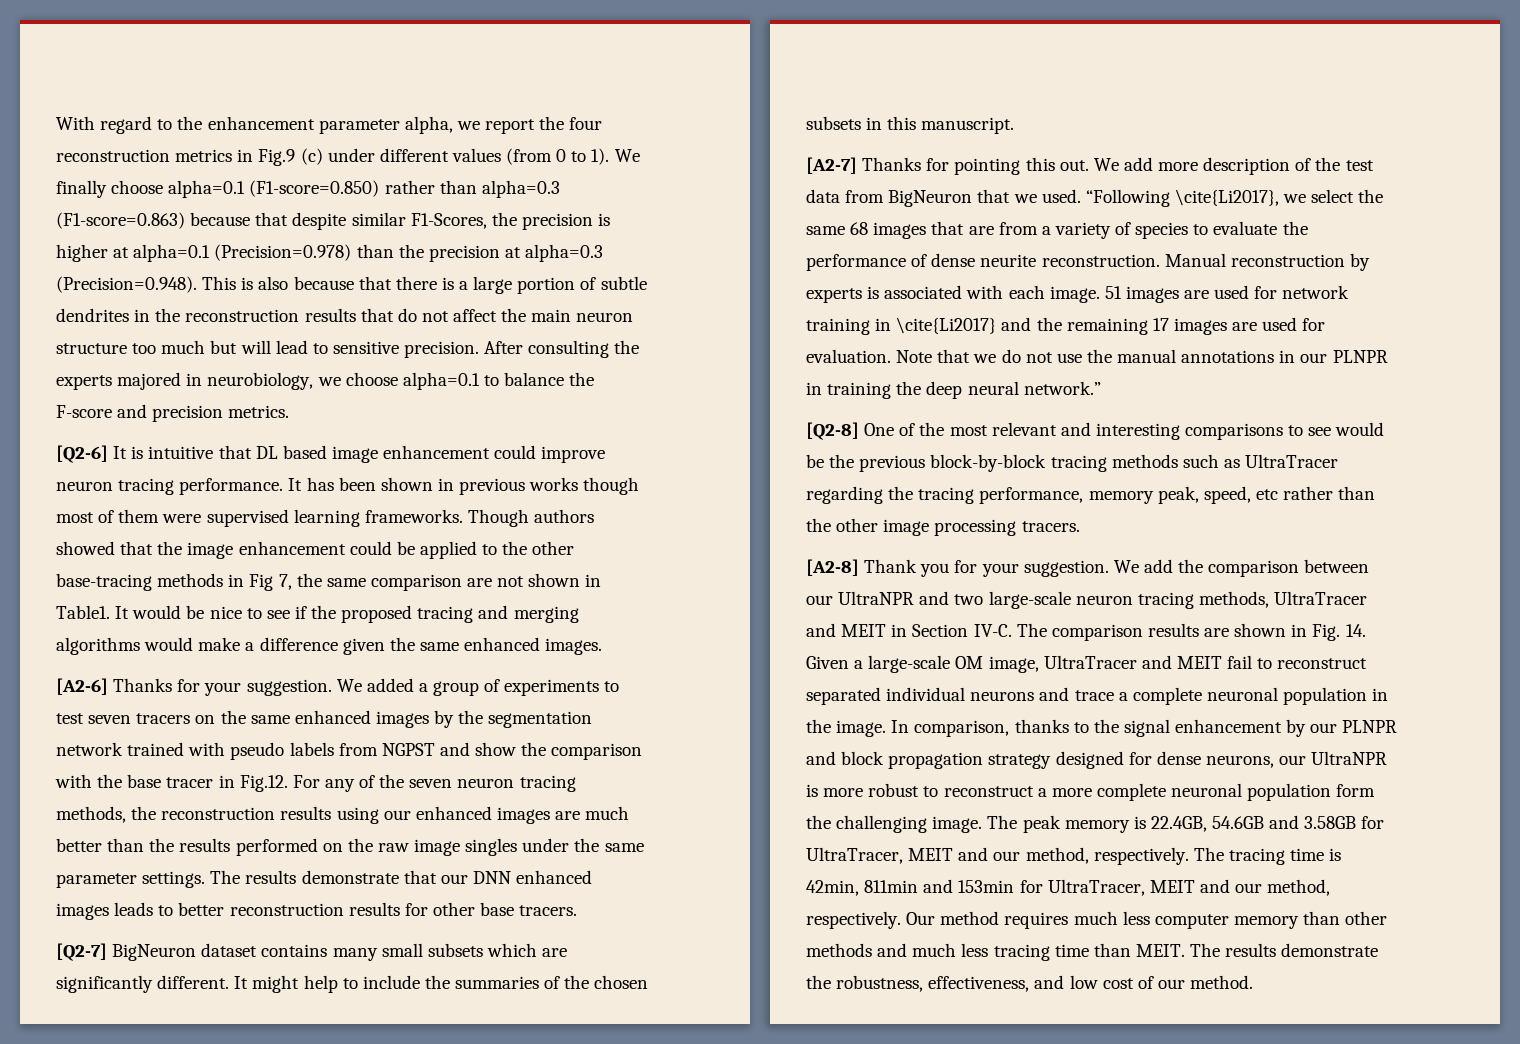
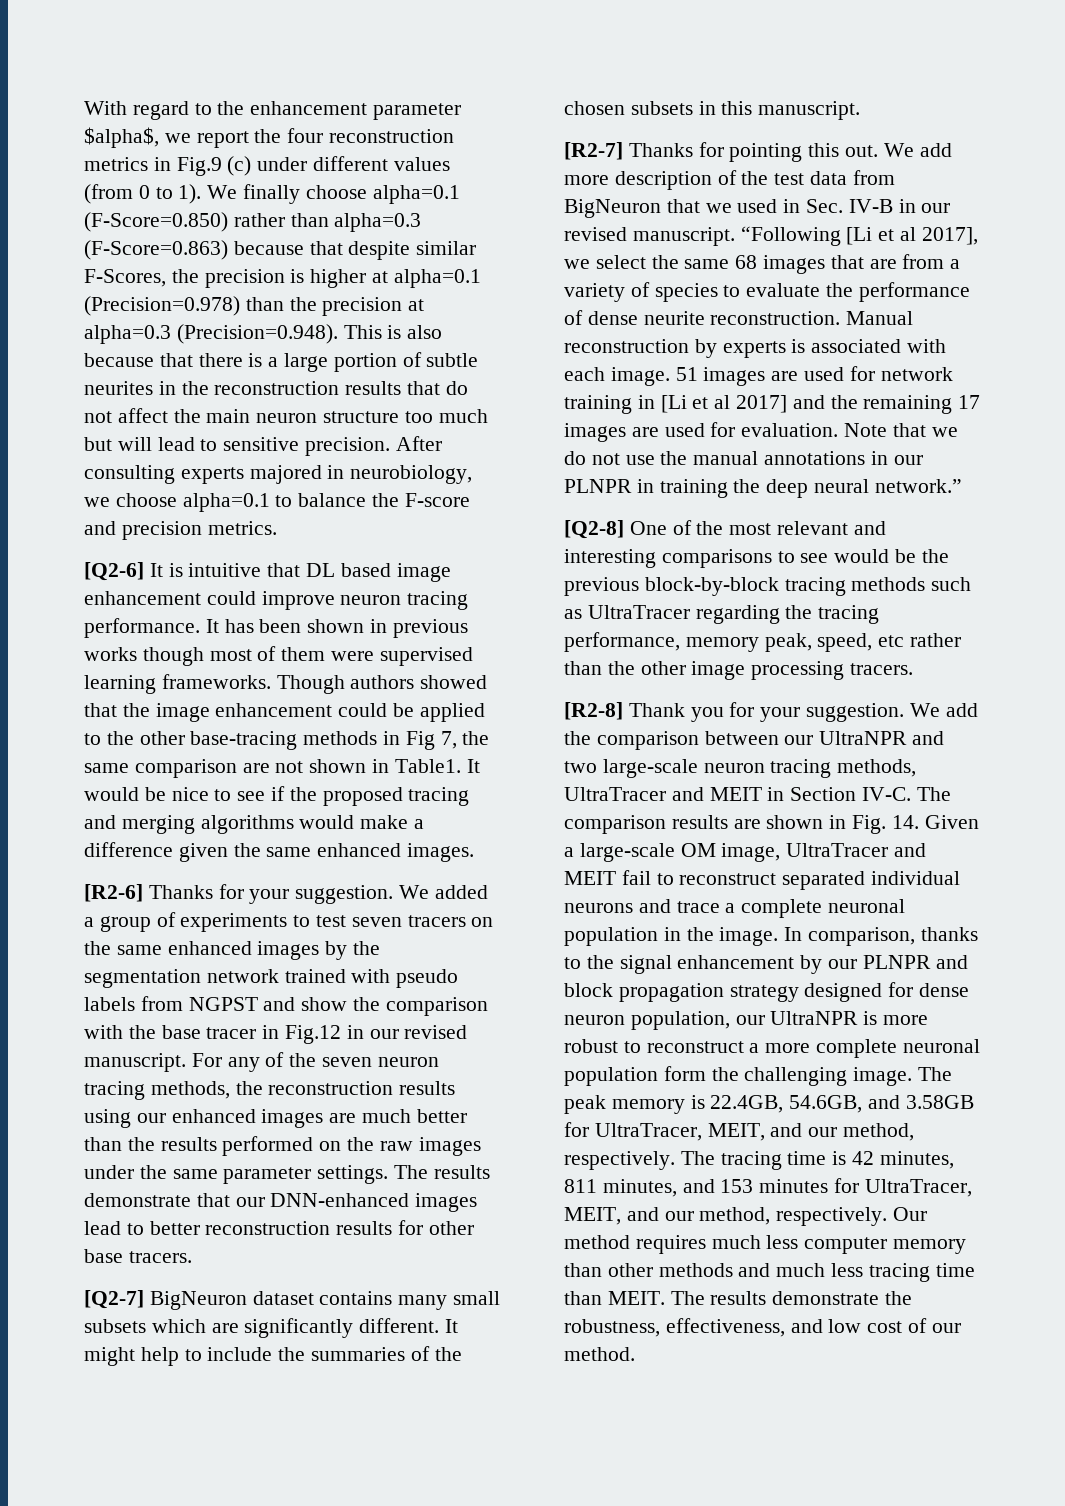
[404,116,453,134] alpha, -> [84,127,159,148] $alpha$,
[249,180,380,197] (F1-score=0.850) -> [84,212,228,232] (F-Score=0.850)
[56,212,185,229] (F1-score=0.863) -> [84,240,228,260] (F-Score=0.863)
[410,213,487,229] F1-Scores, -> [84,269,166,287] F-Scores,
[56,308,129,322] dendrites -> [84,381,153,395] neurites
[614,340,640,354] the -> (175, 474) none
[56,678,108,695] [A2-6] -> [84,884,143,902] [R2-6]
[239,775,288,792] Fig.12. -> [285,1025,468,1044] [84,1053,186,1072] Fig.12 in our revised manuscript.
[414,838,518,856] image singles -> [418,1137,481,1156] images
[472,870,593,884] [56,902,154,920] DNN enhanced images leads -> [270,1193,478,1212] [84,1221,121,1235] DNN-enhanced images lead
[806,157,857,174] [A2-7] -> [564,142,623,160] [R2-7]
[1041,189,1279,207] used. “Following \cite{Li2017}, -> [737,199,951,213] [564,226,978,246] used in Sec. IV-B in our revised manuscript. “Following [Li et al 2017],
[896,317,997,334] \cite{Li2017} -> [660,395,788,413] [Li et al 2017]
[806,559,859,576] [A2-8] -> [564,702,623,720] [R2-8]
[1205,755,1274,768] neurons, -> [564,1011,730,1030] neuron population,
[1212,816,1265,829] 54.6GB -> [789,1095,863,1113] 54.6GB,
[908,848,954,861] MEIT -> [707,1123,765,1141] MEIT,
[806,879,1195,896] 42min, 811min and 153min for UltraTracer, MEIT -> [852,1151,954,1169] [564,1178,972,1197] [564,1207,621,1225] 42 minutes, 811 minutes, and 153 minutes for UltraTracer, MEIT,

